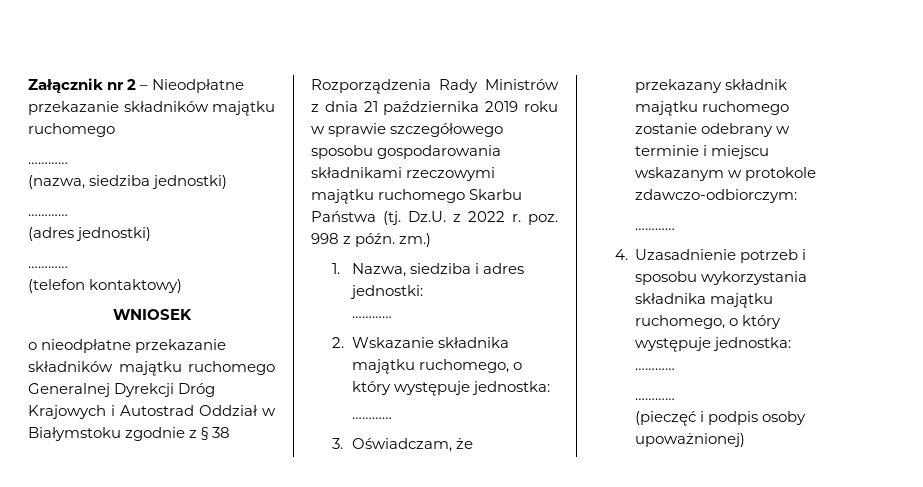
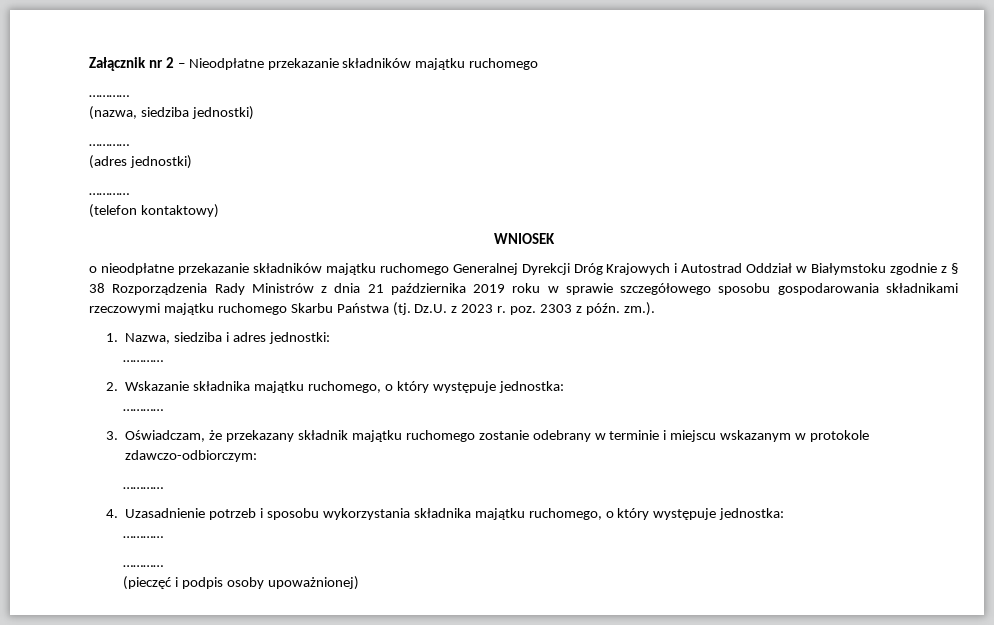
[468,211,505,222] 2022 -> [461,304,494,313] 2023
[311,233,339,244] 998 -> [540,304,573,313] 2303
[399,233,432,247] zm.) -> [623,302,655,316] zm.).

